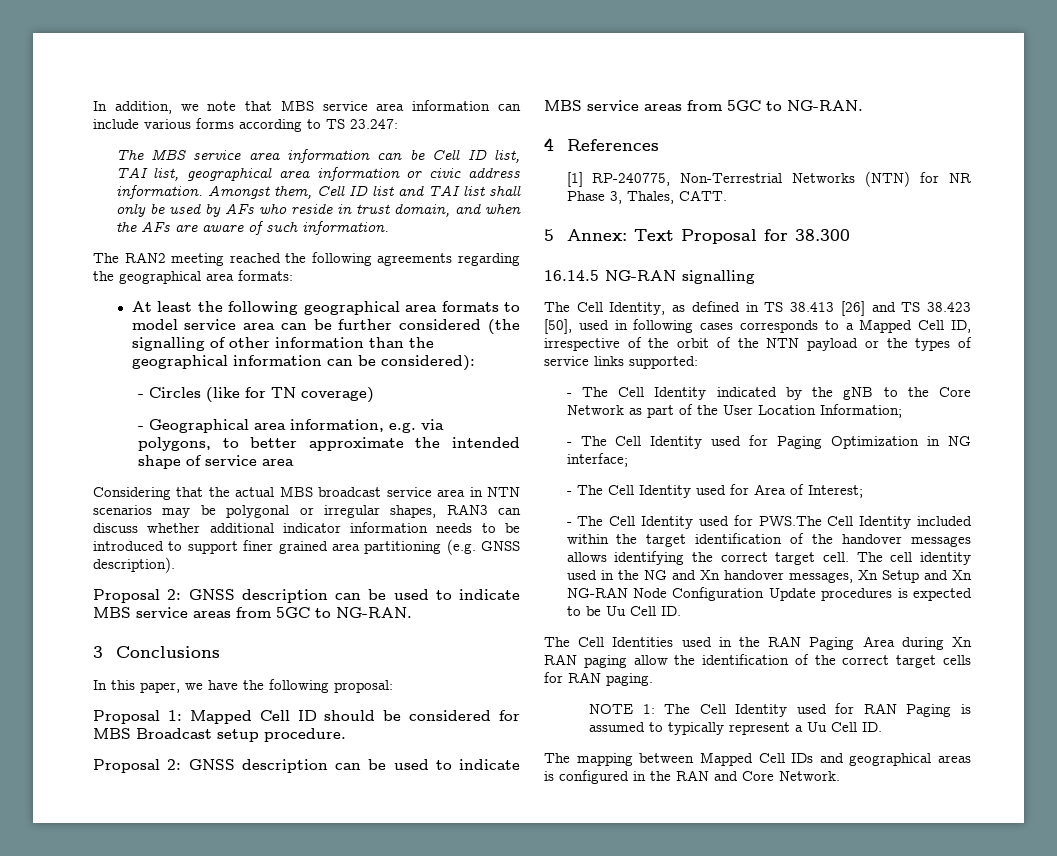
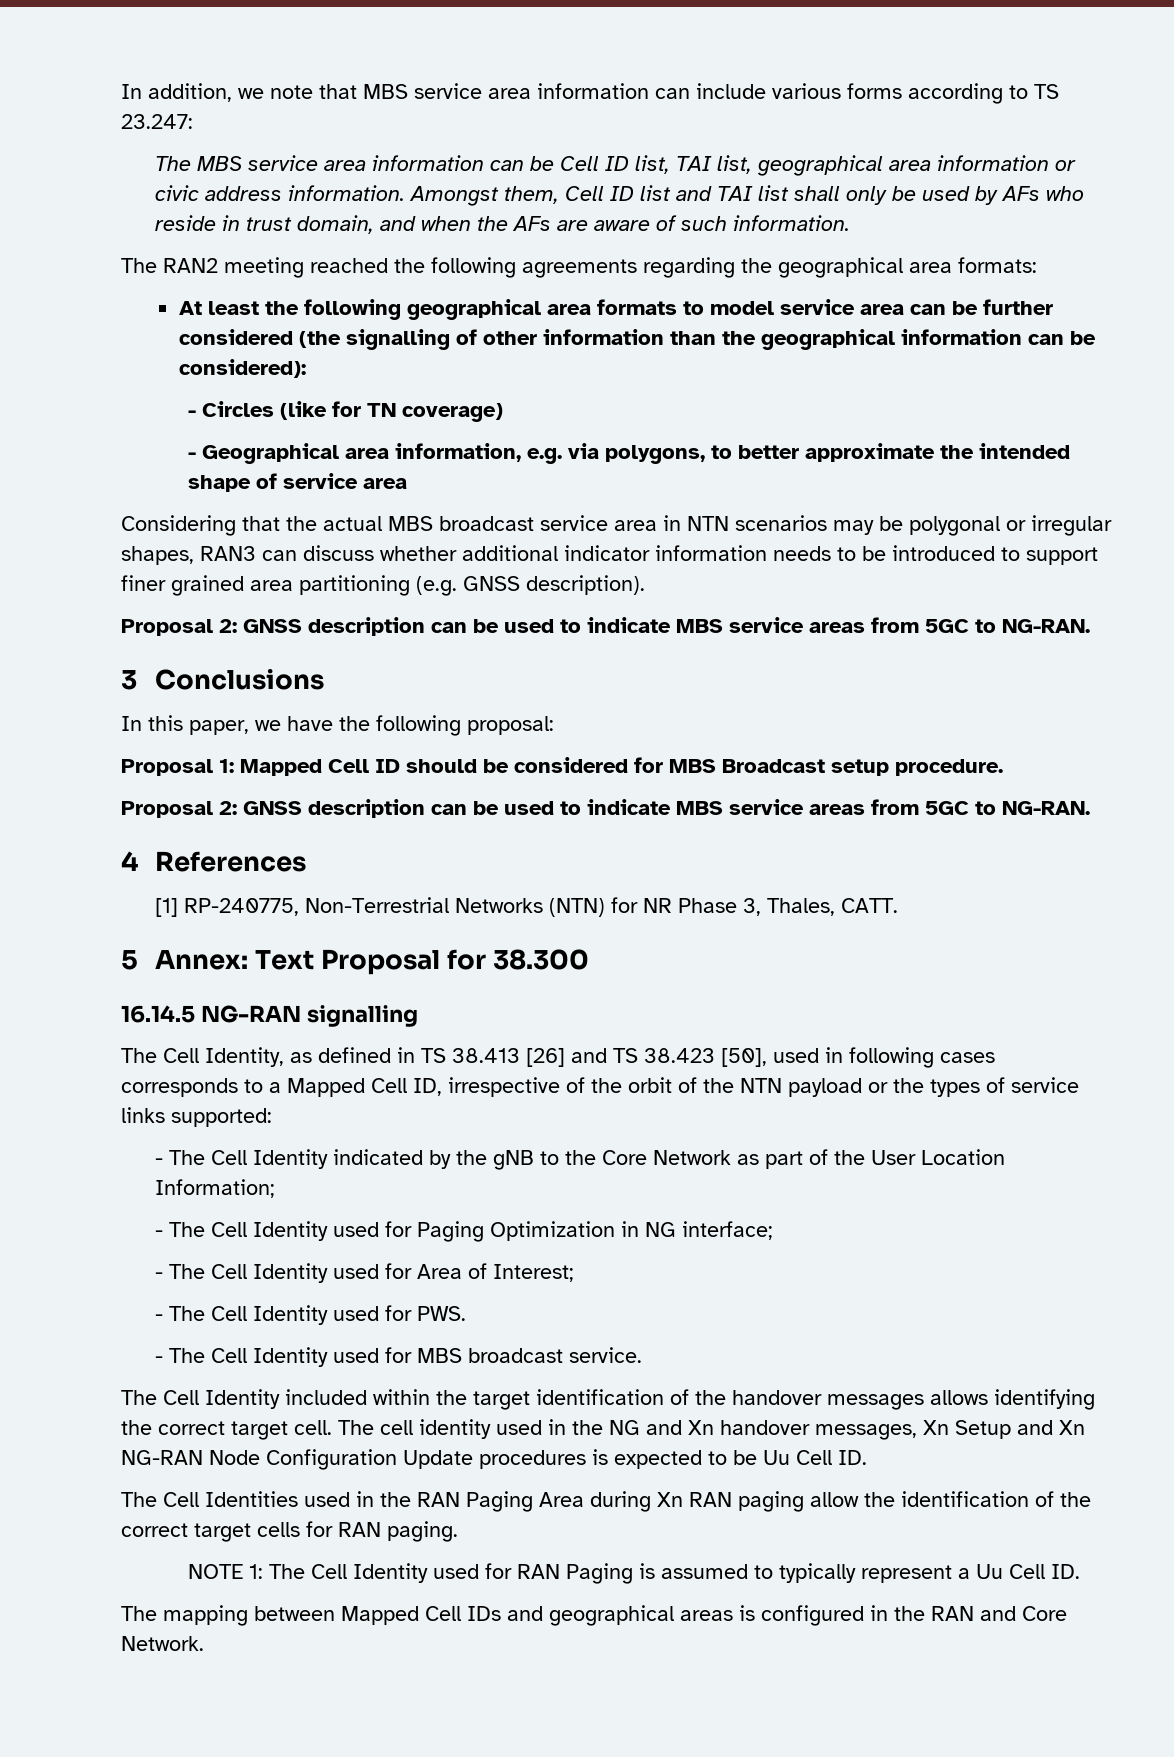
[758,516,822,526] PWS.The -> [416,1306,466,1321] [154,1347,642,1367] [121,1390,157,1405] PWS. // - The Cell Identity used for MBS broadcast service. // The

